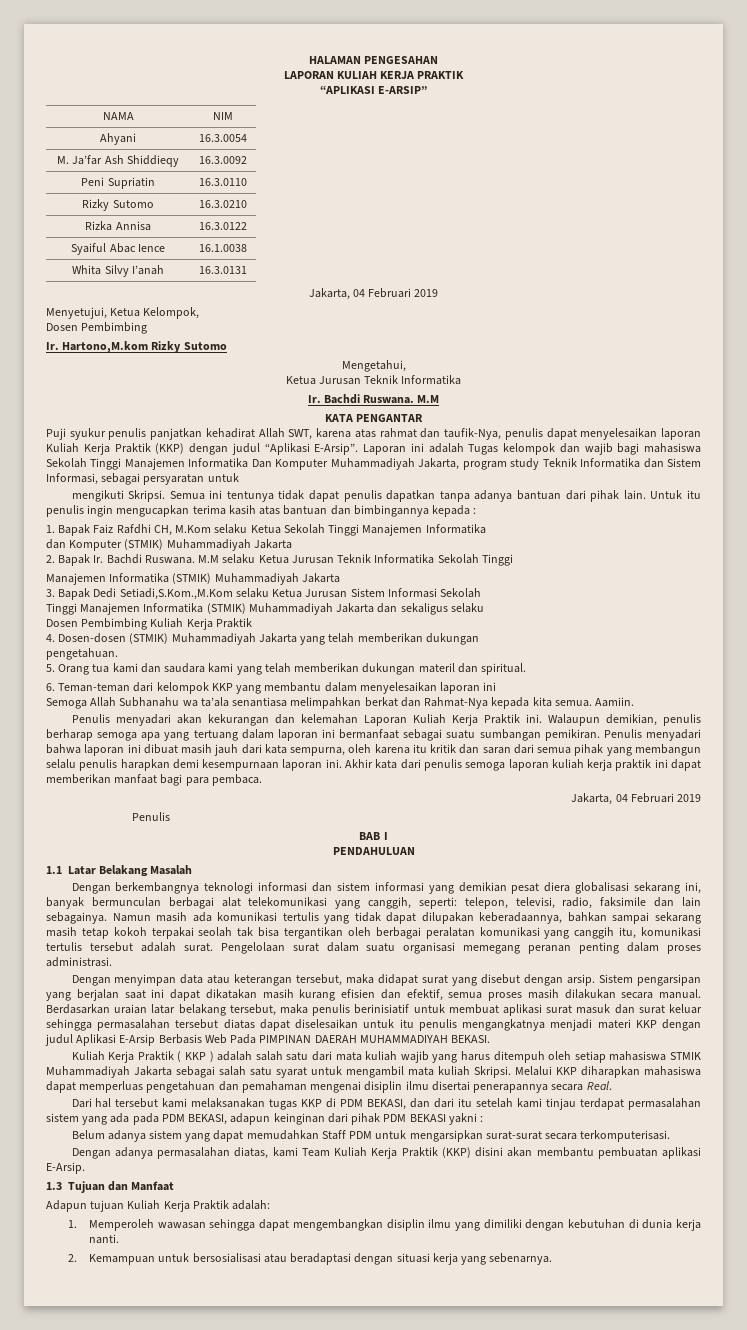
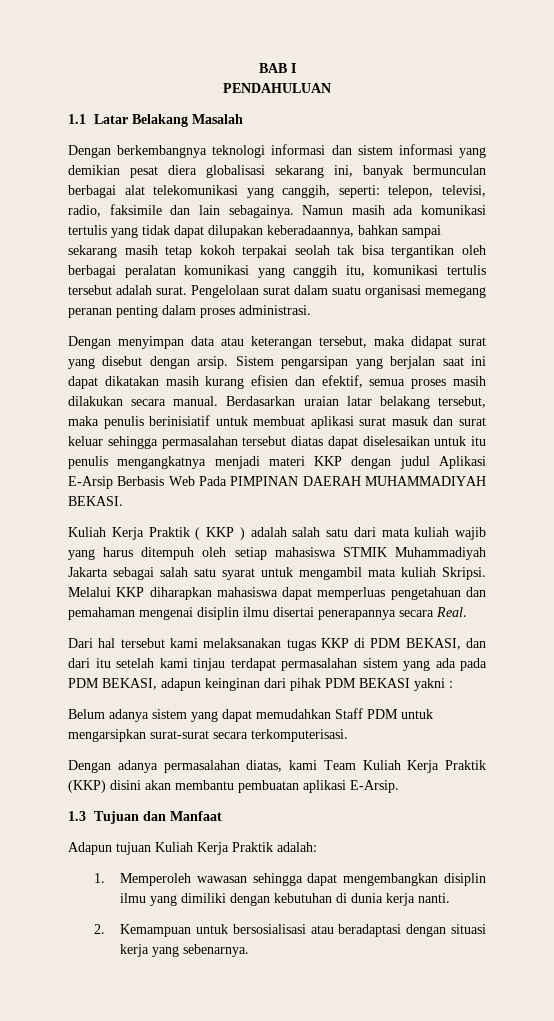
[308,56,439,64] [283,71,465,79] [319,85,428,94] [102,112,134,120] [212,112,233,120] [100,133,136,145] [198,134,247,142] [57,155,179,167] [198,156,247,164] [81,177,155,189] [198,178,247,186] [82,199,154,211] [198,200,247,208] [85,221,151,231] [198,222,247,230] [71,243,165,255] [198,244,247,252] [72,265,164,277] [198,266,247,274] [308,288,439,300] [46,307,200,319] [46,322,148,334] [46,341,227,353] [341,360,406,372] [285,375,462,385] [307,394,440,404] [324,414,424,422] [46,428,702,440] [46,443,701,455] [46,458,701,470] [46,473,239,485] [71,490,701,502] [46,505,477,517] [46,524,486,536] [46,539,292,551] [46,554,513,566] [46,573,340,585] [46,588,482,600] [46,603,484,615] [46,618,252,630] [46,633,479,645] [46,648,118,660] [46,663,527,675] [46,682,497,694] [46,697,635,709] [71,714,702,726] [46,729,701,741] [46,744,701,756] [46,759,701,771] [46,774,262,786] [571,793,701,805] [132,812,171,821] HALAMAN PENGESAHAN // LAPORAN KULIAH KERJA PRAKTIK // “APLIKASI E-ARSIP” // NAMA | NIM // Ahyani | 16.3.0054 // M. Ja’far Ash Shiddieqy | 16.3.0092 // Peni Supriatin | 16.3.0110 // Rizky Sutomo | 16.3.0210 // Rizka Annisa | 16.3.0122 // Syaiful Abac Ience | 16.1.0038 // Whita Silvy I’anah | 16.3.0131 // Jakarta, 04 Februari 2019 // Menyetujui, Ketua Kelompok, // Dosen Pembimbing // Ir. Hartono,M.kom Rizky Sutomo // Mengetahui, // Ketua Jurusan Teknik Informatika // Ir. Bachdi Ruswana. M.M // KATA PENGANTAR // Puji syukur penulis panjatkan kehadirat Allah SWT, karena atas rahmat dan taufik-Nya, penulis dapat menyelesaikan laporan Kuliah Kerja Praktik (KKP) dengan judul “Aplikasi E-Arsip”. Laporan ini adalah Tugas kelompok dan wajib bagi mahasiswa Sekolah Tinggi Manajemen Informatika Dan Komputer Muhammadiyah Jakarta, program study Teknik Informatika dan Sistem Informasi, sebagai persyaratan untuk // mengikuti Skripsi. Semua ini tentunya tidak dapat penulis dapatkan tanpa adanya bantuan dari pihak lain. Untuk itu penulis ingin mengucapkan terima kasih atas bantuan dan bimbingannya kepada : // 1. Bapak Faiz Rafdhi CH, M.Kom selaku Ketua Sekolah Tinggi Manajemen Informatika // dan Komputer (STMIK) Muhammadiyah Jakarta // 2. Bapak Ir. Bachdi Ruswana. M.M selaku Ketua Jurusan Teknik Informatika Sekolah Tinggi // Manajemen Informatika (STMIK) Muhammadiyah Jakarta // 3. Bapak Dedi Setiadi,S.Kom.,M.Kom selaku Ketua Jurusan Sistem Informasi Sekolah // Tinggi Manajemen Informatika (STMIK) Muhammadiyah Jakarta dan sekaligus selaku // Dosen Pembimbing Kuliah Kerja Praktik // 4. Dosen-dosen (STMIK) Muhammadiyah Jakarta yang telah memberikan dukungan // pengetahuan. // 5. Orang tua kami dan saudara kami yang telah memberikan dukungan materil dan spiritual. // 6. Teman-teman dari kelompok KKP yang membantu dalam menyelesaikan laporan ini // Semoga Allah Subhanahu wa ta’ala senantiasa melimpahkan berkat dan Rahmat-Nya kepada kita semua. Aamiin. // Penulis menyadari akan kekurangan dan kelemahan Laporan Kuliah Kerja Praktik ini. Walaupun demikian, penulis berharap semoga apa yang tertuang dalam laporan ini bermanfaat sebagai suatu sumbangan pemikiran. Penulis menyadari bahwa laporan ini dibuat masih jauh dari kata sempurna, oleh karena itu kritik dan saran dari semua pihak yang membangun selalu penulis harapkan demi kesempurnaan laporan ini. Akhir kata dari penulis semoga laporan kuliah kerja praktik ini dapat memberikan manfaat bagi para pembaca. // Jakarta, 04 Februari 2019 // Penulis // -> (258, 68) none

